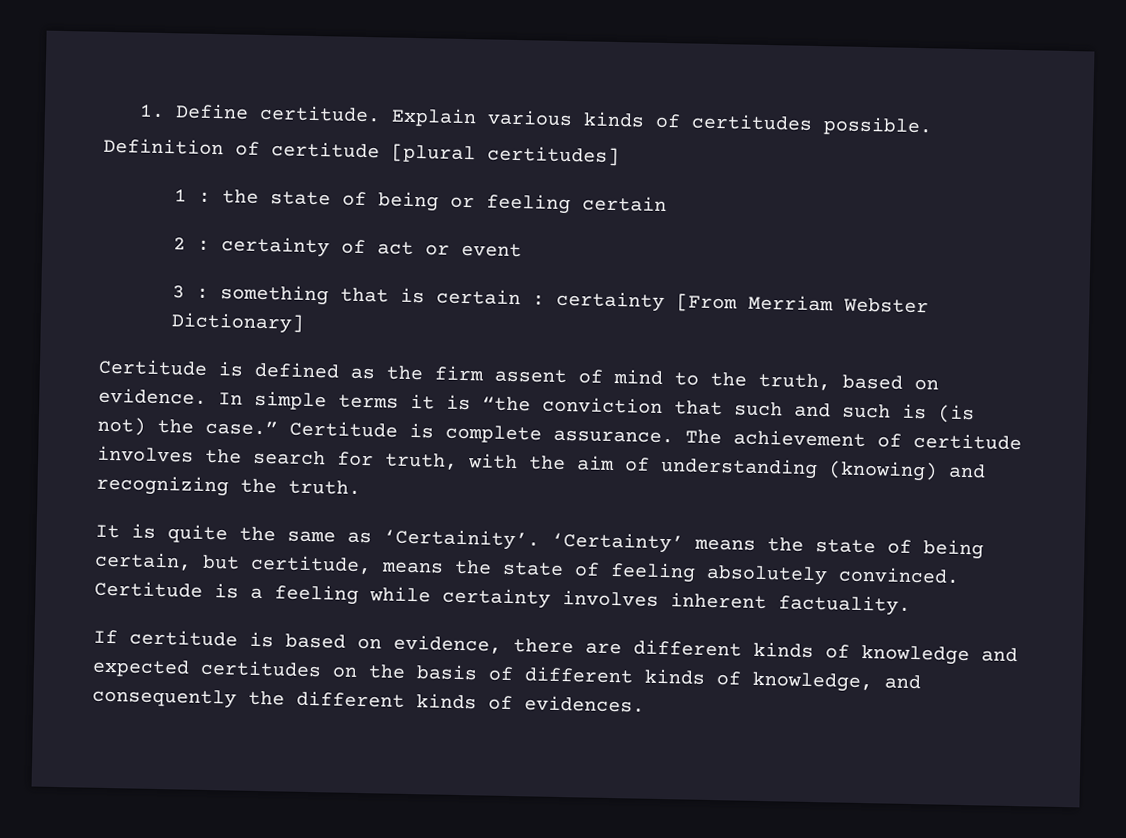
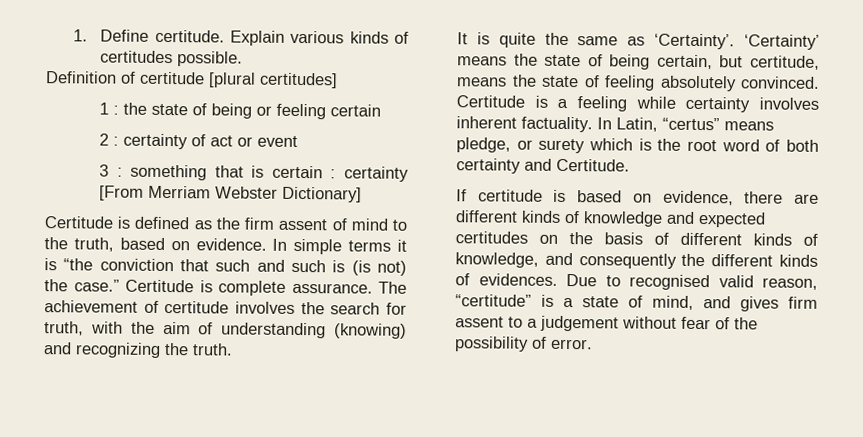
[383,528,540,551] ‘Certainity’. -> [654,33,736,50] ‘Certainty’.
(911, 605) none -> [597,117,774,132] [456,137,819,154] [456,158,630,174] In Latin, “certus” means pledge, or surety which is the root word of both certainty and Certitude.
(645, 704) none -> [566,274,818,291] [455,294,818,312] [455,315,758,332] [455,336,593,352] Due to recognised valid reason, “certitude” is a state of mind, and gives firm assent to a judgement without fear of the possibility of error.

